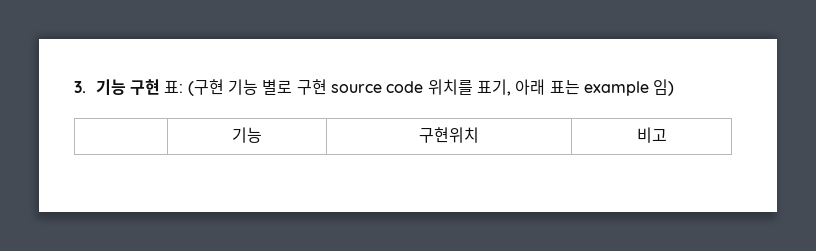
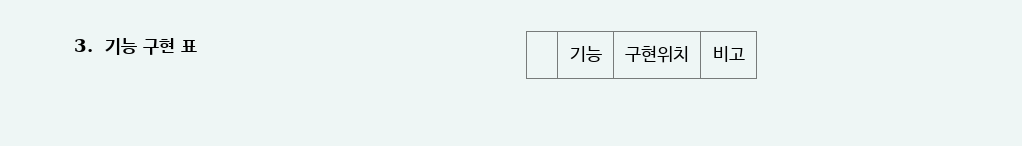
[164,79,675,96] 표: (구현 기능 별로 구현 source code 위치를 표기, 아래 표는 example 임) -> [180,40,197,52] 표

